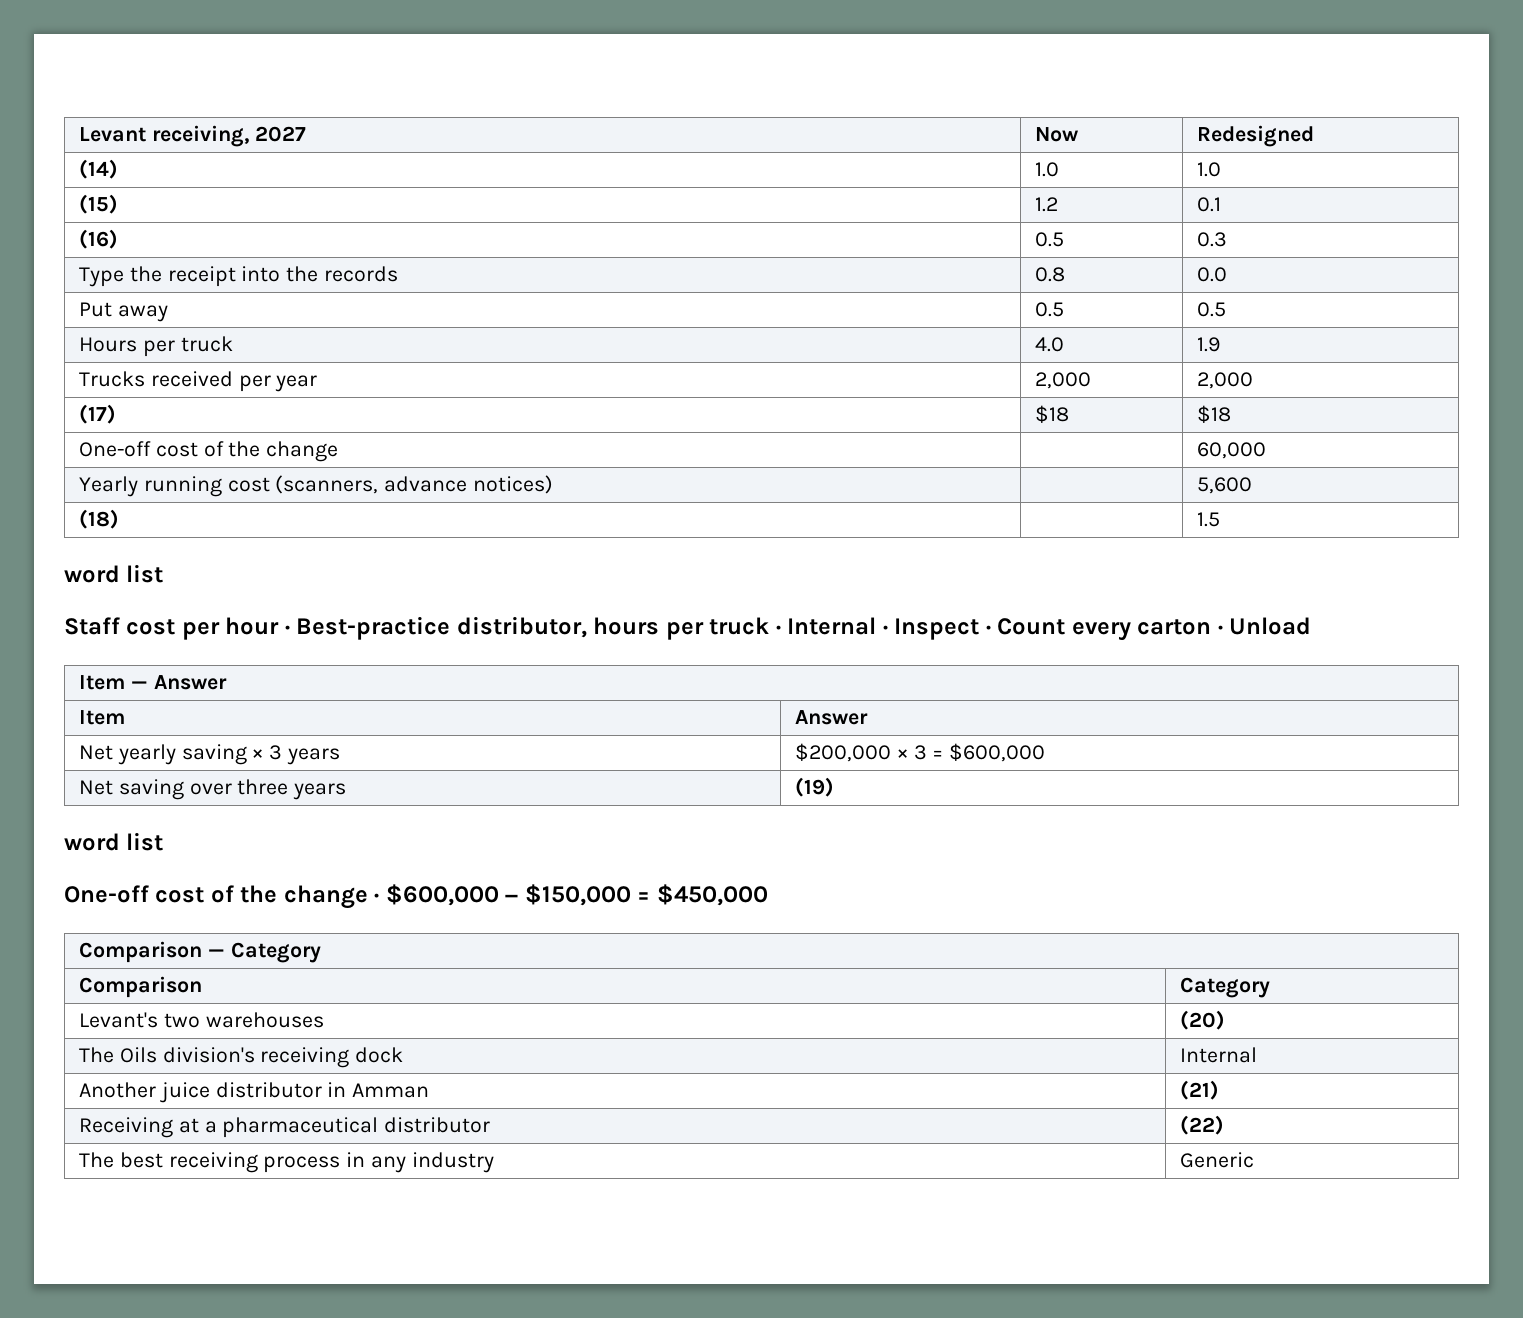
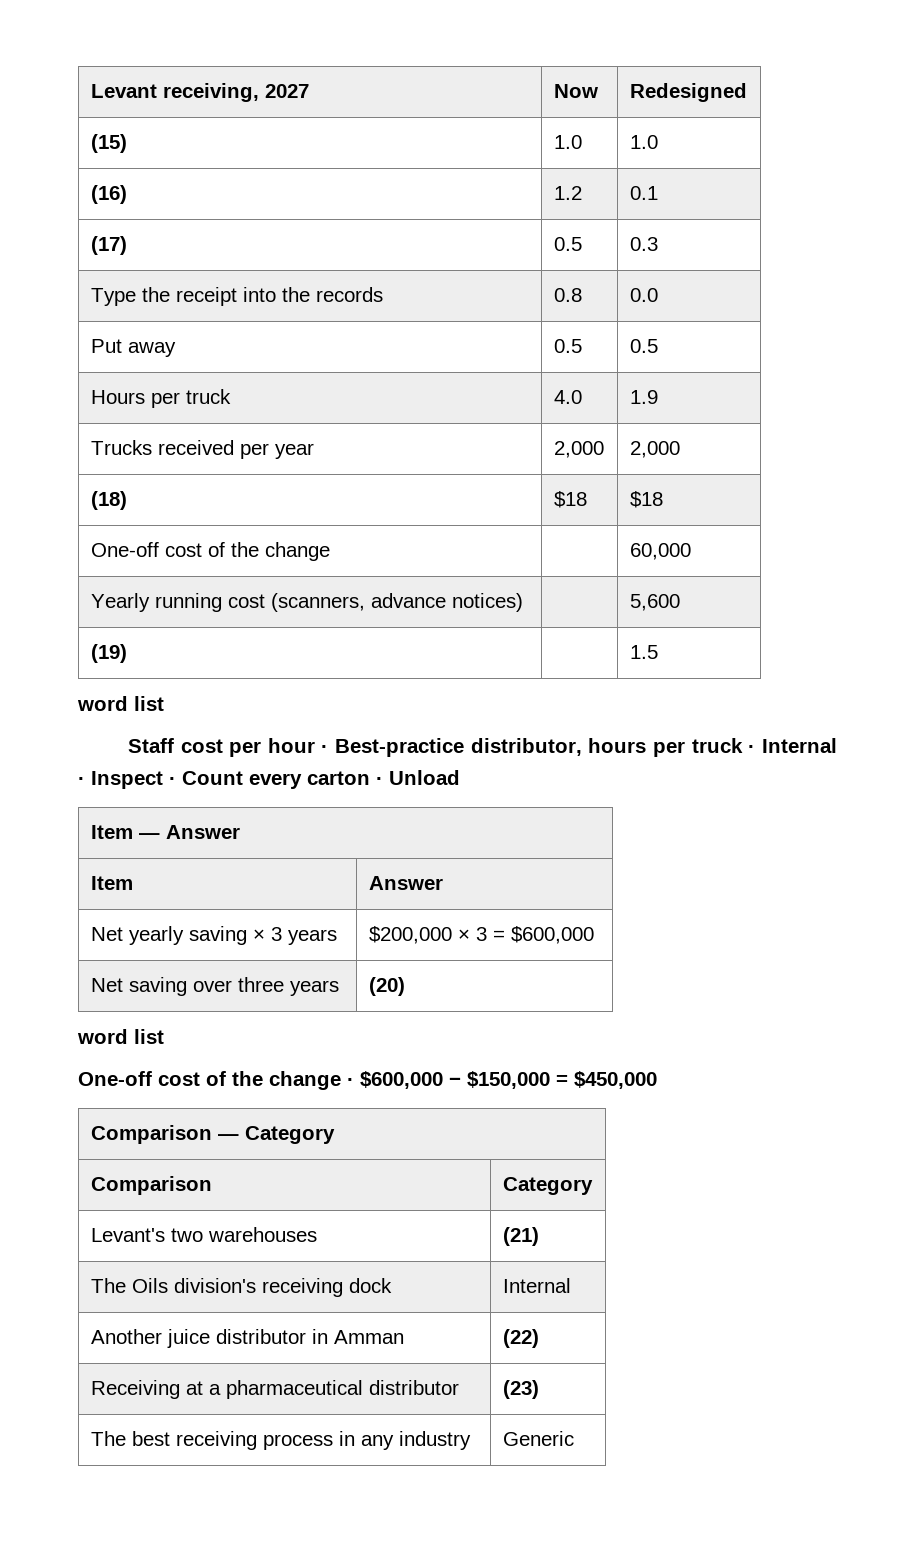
[78,159,118,179] (14) -> [90,134,127,153] (15)
[78,194,118,214] (15) -> [90,185,127,204] (16)
[78,229,118,249] (16) -> [90,236,127,255] (17)
[78,404,116,424] (17) -> [90,491,127,510] (18)
[78,509,119,529] (18) -> [90,644,127,663] (19)
[794,777,834,797] (19) -> [368,977,405,996] (20)
[1179,1010,1225,1030] (20) -> [502,1227,539,1246] (21)
[1179,1080,1219,1100] (21) -> [502,1329,539,1348] (22)
[1179,1115,1224,1135] (22) -> [502,1380,539,1399] (23)

